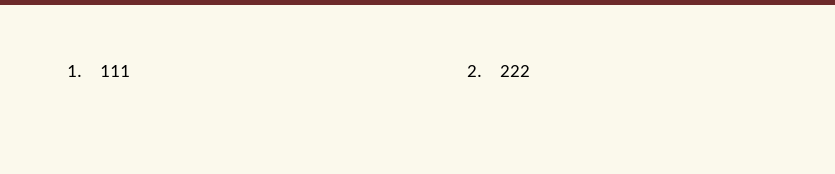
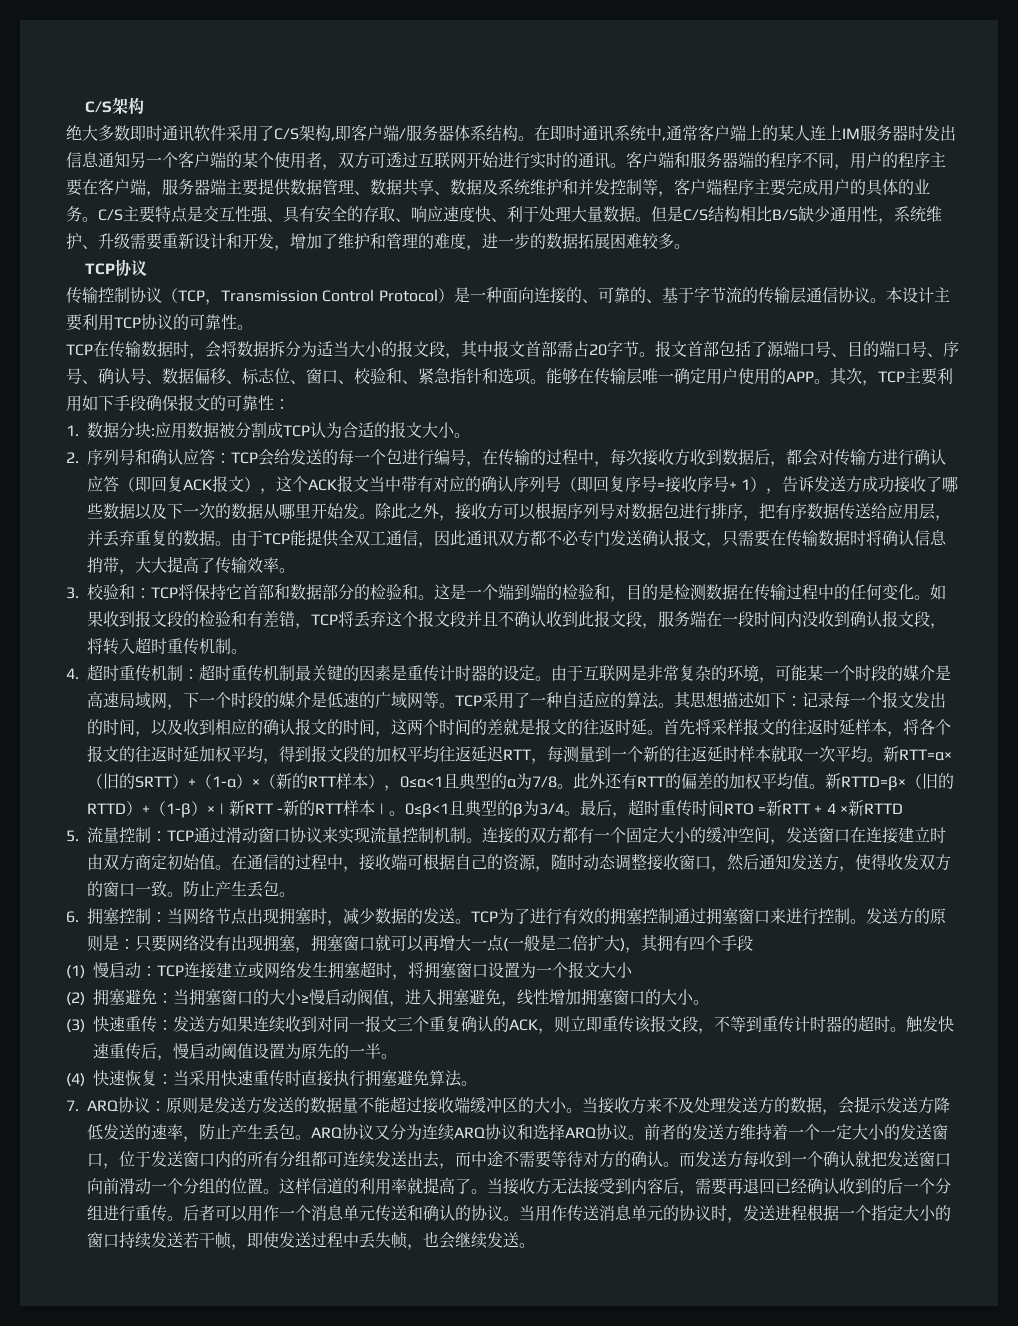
[66,65,131,77] [466,65,531,77] 1. 111 // 2. 222 -> [85,97,145,114] [66,124,956,142] [66,151,946,170] [66,178,930,197] [66,205,942,224] [66,233,690,251] [85,259,148,276] [66,287,950,305] [66,314,253,331] [66,340,959,359] [66,368,953,386] [66,394,290,412] [66,421,470,439] [66,449,946,467] [87,475,959,494] [87,502,951,521] [87,529,947,548] [87,556,295,575] [66,584,946,602] [87,610,946,629] [87,637,247,655] [66,664,951,683] [87,691,946,710] [87,718,951,737] [87,745,952,764] [87,773,954,791] [87,799,903,818] [66,827,946,845] [87,853,951,872] [87,880,295,898] [66,907,946,926] [87,934,753,953] [66,961,633,980] [66,988,709,1007] [66,1015,954,1034] [93,1043,397,1061] [66,1069,477,1087] [66,1096,950,1115] [87,1123,948,1142] [87,1151,951,1169] [87,1177,951,1196] [87,1204,951,1223] [87,1231,535,1250] C/S架构 // 绝大多数即时通讯软件采用了C/S架构,即客户端/服务器体系结构。在即时通讯系统中,通常客户端上的某人连上IM服务器时发出信息通知另一个客户端的某个使用者，双方可透过互联网开始进行实时的通讯。客户端和服务器端的程序不同，用户的程序主要在客户端，服务器端主要提供数据管理、数据共享、数据及系统维护和并发控制等，客户端程序主要完成用户的具体的业务。C/S主要特点是交互性强、具有安全的存取、响应速度快、利于处理大量数据。但是C/S结构相比B/S缺少通用性，系统维护、升级需要重新设计和开发，增加了维护和管理的难度，进一步的数据拓展困难较多。 // TCP协议 // 传输控制协议（TCP，Transmission Control Protocol）是一种面向连接的、可靠的、基于字节流的传输层通信协议。本设计主要利用TCP协议的可靠性。 // TCP在传输数据时，会将数据拆分为适当大小的报文段，其中报文首部需占20字节。报文首部包括了源端口号、目的端口号、序号、确认号、数据偏移、标志位、窗口、校验和、紧急指针和选项。能够在传输层唯一确定用户使用的APP。其次，TCP主要利用如下手段确保报文的可靠性： // 1.数据分块:应用数据被分割成TCP认为合适的报文大小。 // 2.序列号和确认应答：TCP会给发送的每一个包进行编号，在传输的过程中，每次接收方收到数据后，都会对传输方进行确认应答（即回复ACK报文），这个ACK报文当中带有对应的确认序列号（即回复序号=接收序号+ 1），告诉发送方成功接收了哪些数据以及下一次的数据从哪里开始发。除此之外，接收方可以根据序列号对数据包进行排序，把有序数据传送给应用层，并丢弃重复的数据。由于TCP能提供全双工通信，因此通讯双方都不必专门发送确认报文，只需要在传输数据时将确认信息捎带，大大提高了传输效率。 // 3.校验和：TCP将保持它首部和数据部分的检验和。这是一个端到端的检验和，目的是检测数据在传输过程中的任何变化。如果收到报文段的检验和有差错，TCP将丢弃这个报文段并且不确认收到此报文段，服务端在一段时间内没收到确认报文段，将转入超时重传机制。 // 4.超时重传机制：超时重传机制最关键的因素是重传计时器的设定。由于互联网是非常复杂的环境，可能某一个时段的媒介是高速局域网，下一个时段的媒介是低速的广域网等。TCP采用了一种自适应的算法。其思想描述如下：记录每一个报文发出的时间，以及收到相应的确认报文的时间，这两个时间的差就是报文的往返时延。首先将采样报文的往返时延样本，将各个报文的往返时延加权平均，得到报文段的加权平均往返延迟RTT，每测量到一个新的往返延时样本就取一次平均。新RTT=α×（旧的SRTT）+（1-α）×（新的RTT样本），0≤α<1且典型的α为7/8。此外还有RTT的偏差的加权平均值。新RTTD=β×（旧的RTTD）+（1-β）× | 新RTT -新的RTT样本 | 。0≤β<1且典型的β为3/4。最后，超时重传时间RTO =新RTT + 4 ×新RTTD // 5.流量控制：TCP通过滑动窗口协议来实现流量控制机制。连接的双方都有一个固定大小的缓冲空间，发送窗口在连接建立时由双方商定初始值。在通信的过程中，接收端可根据自己的资源，随时动态调整接收窗口，然后通知发送方，使得收发双方的窗口一致。防止产生丢包。 // 6.拥塞控制：当网络节点出现拥塞时，减少数据的发送。TCP为了进行有效的拥塞控制通过拥塞窗口来进行控制。发送方的原则是：只要网络没有出现拥塞，拥塞窗口就可以再增大一点(一般是二倍扩大)，其拥有四个手段 // (1)慢启动：TCP连接建立或网络发生拥塞超时，将拥塞窗口设置为一个报文大小 // (2)拥塞避免：当拥塞窗口的大小≥慢启动阀值，进入拥塞避免，线性增加拥塞窗口的大小。 // (3)快速重传：发送方如果连续收到对同一报文三个重复确认的ACK，则立即重传该报文段，不等到重传计时器的超时。触发快速重传后，慢启动阈值设置为原先的一半。 // (4)快速恢复：当采用快速重传时直接执行拥塞避免算法。 // 7. ARQ协议：原则是发送方发送的数据量不能超过接收端缓冲区的大小。当接收方来不及处理发送方的数据，会提示发送方降低发送的速率，防止产生丢包。ARQ协议又分为连续ARQ协议和选择ARQ协议。前者的发送方维持着一个一定大小的发送窗口，位于发送窗口内的所有分组都可连续发送出去，而中途不需要等待对方的确认。而发送方每收到一个确认就把发送窗口向前滑动一个分组的位置。这样信道的利用率就提高了。当接收方无法接受到内容后，需要再退回已经确认收到的后一个分组进行重传。后者可以用作一个消息单元传送和确认的协议。当用作传送消息单元的协议时，发送进程根据一个指定大小的窗口持续发送若干帧，即使发送过程中丢失帧，也会继续发送。

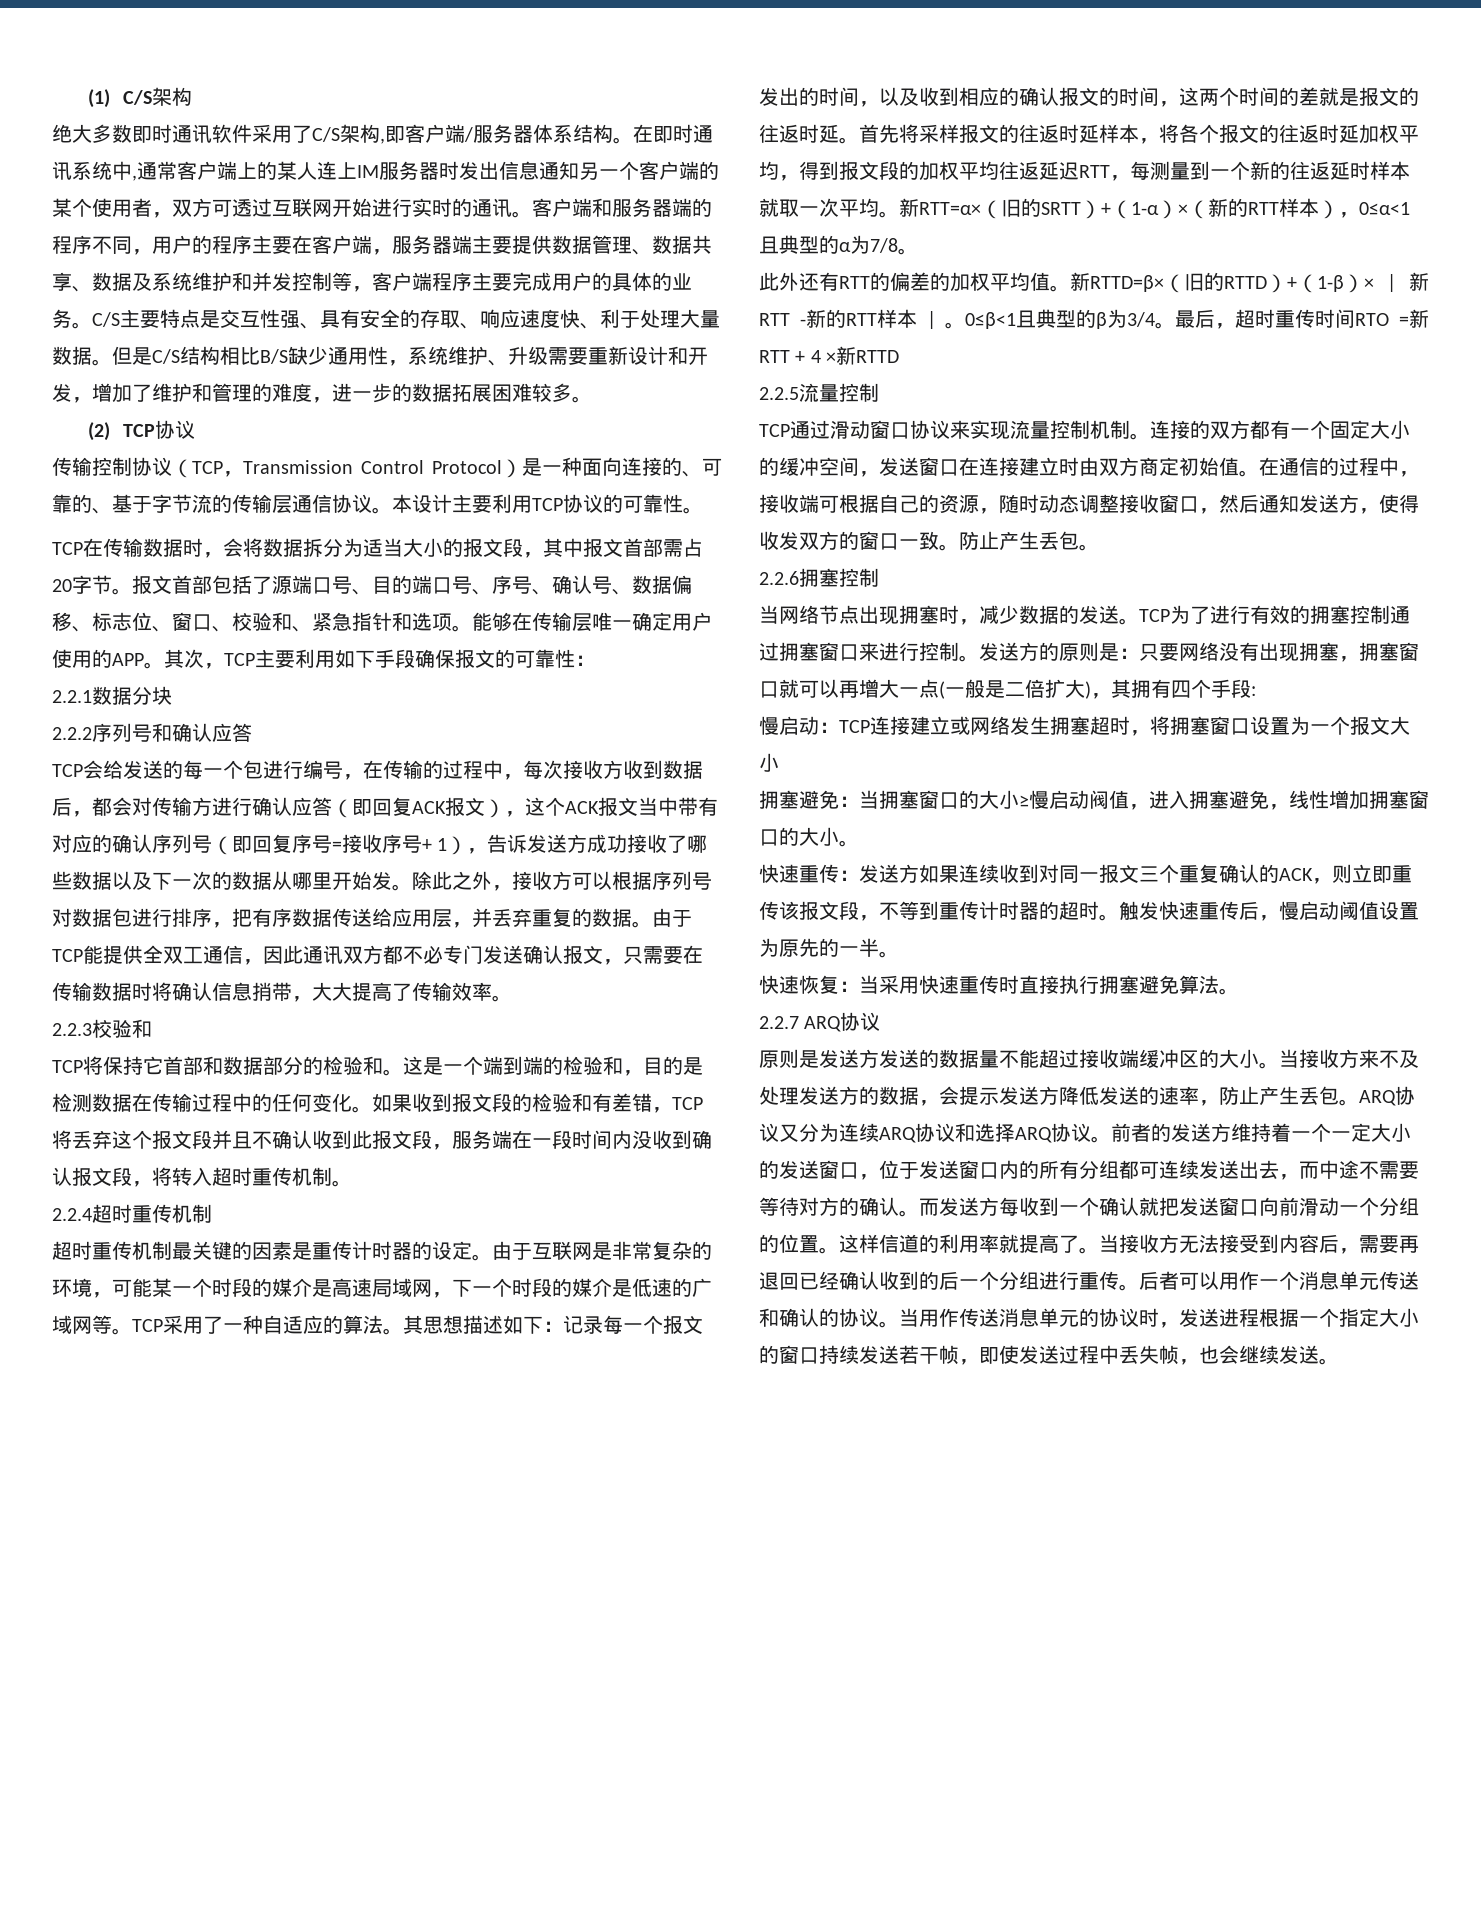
(85, 107) none -> [87,89,110,108] (1)
(690, 246) none -> [87,422,110,441] (2)
[66,425,79,436] 1. -> [52,690,92,703] 2.2.1
[151,421,470,439] [66,452,79,463] :应用数据被分割成TCP认为合适的报文大小。 // 2. -> [52,727,92,740] // 2.2.2
[215,453,231,463] ： -> (252, 732) //
[66,584,151,600] 3.校验和： -> [52,1019,152,1038] 2.2.3校验和 //
[66,664,199,682] 4.超时重传机制： -> [52,1204,212,1223] 2.2.4超时重传机制 //
(573, 786) none -> (918, 251) //
[66,827,167,843] 5.流量控制： -> [759,383,879,402] 2.2.5流量控制 //
[66,907,167,924] 6.拥塞控制： -> [759,568,879,587] 2.2.6拥塞控制 //
[66,965,85,979] // (1) -> [1251,686,1256,696] : //
[66,992,85,1006] (2) -> (779, 762) none
[66,1019,85,1033] (3) -> (859, 843) none
[66,1073,85,1087] (4) -> (899, 954) none
[66,1097,166,1113] 7. ARQ协议： -> [759,1012,881,1032] 2.2.7 ARQ协议 //

